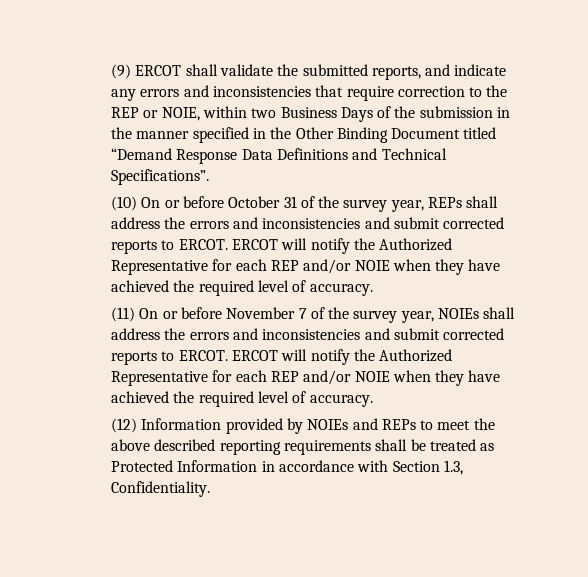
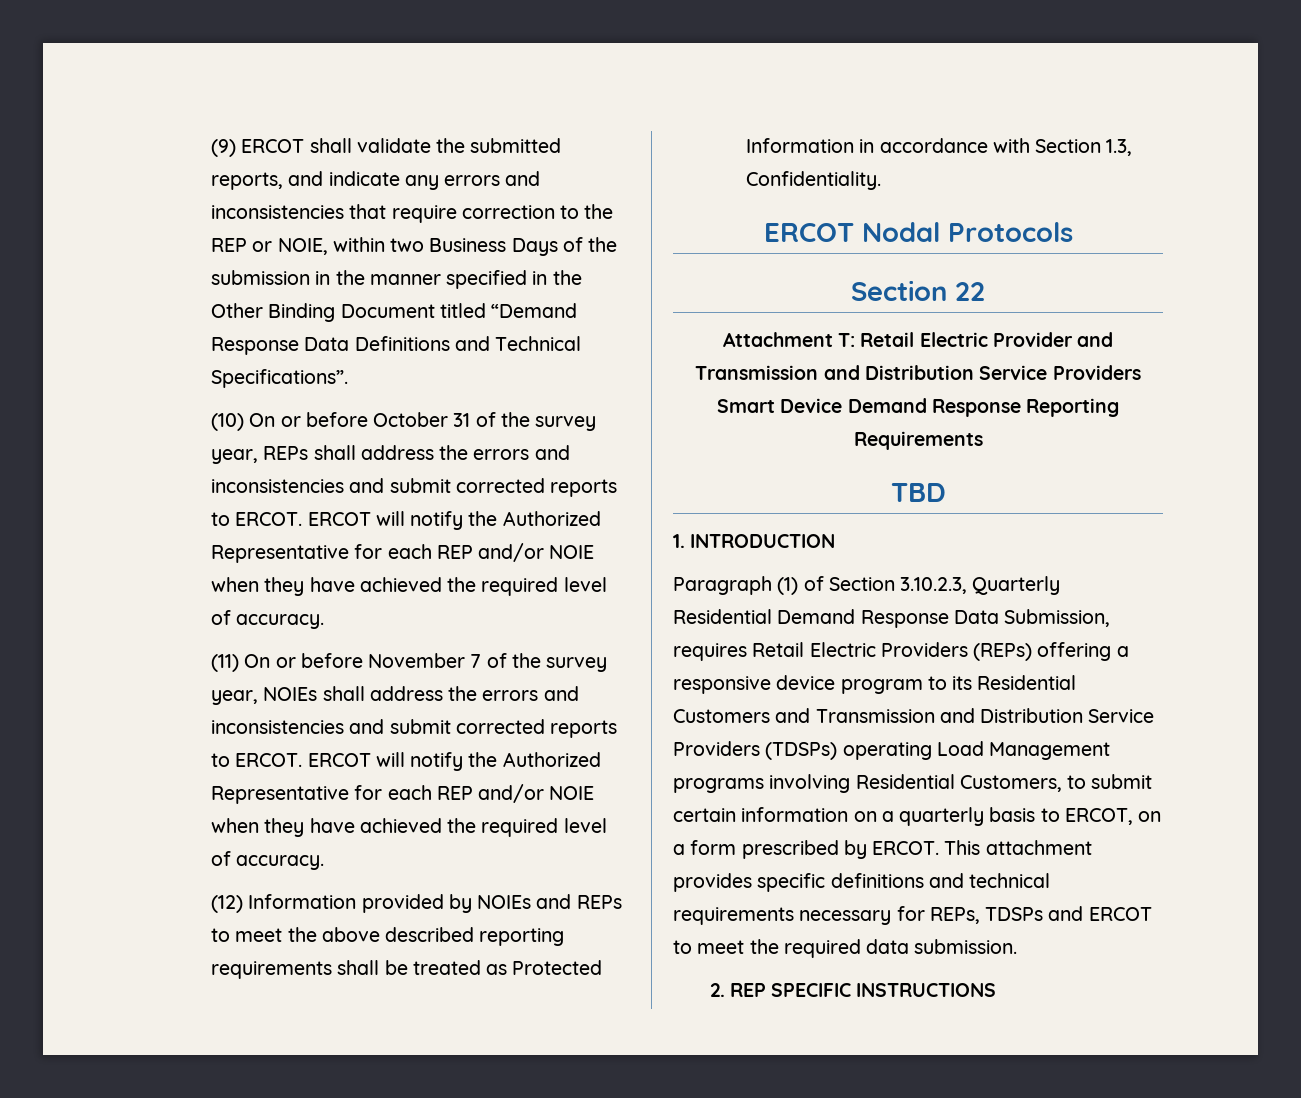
(210, 489) none -> [763,222,1073,242] [851,280,985,301] [722,332,1114,347] [695,365,1141,380] [716,398,1120,417] [853,431,983,450] [890,483,946,502] [673,534,836,548] [673,576,1061,595] [673,609,1111,628] [673,642,1129,661] [673,675,1077,694] [673,708,1155,723] [673,741,1111,760] [673,774,1153,793] [673,807,1162,826] [673,840,1092,859] [673,873,1051,892] [673,906,1152,925] [673,939,1018,958] [709,983,997,997] // ERCOT Nodal Protocols // Section 22 // Attachment T: Retail Electric Provider and Transmission and Distribution Service Providers Smart Device Demand Response Reporting Requirements // TBD // 1. INTRODUCTION // Paragraph (1) of Section 3.10.2.3, Quarterly Residential Demand Response Data Submission, requires Retail Electric Providers (REPs) offering a responsive device program to its Residential Customers and Transmission and Distribution Service Providers (TDSPs) operating Load Management programs involving Residential Customers, to submit certain information on a quarterly basis to ERCOT, on a form prescribed by ERCOT. This attachment provides specific definitions and technical requirements necessary for REPs, TDSPs and ERCOT to meet the required data submission. // 2. REP SPECIFIC INSTRUCTIONS

